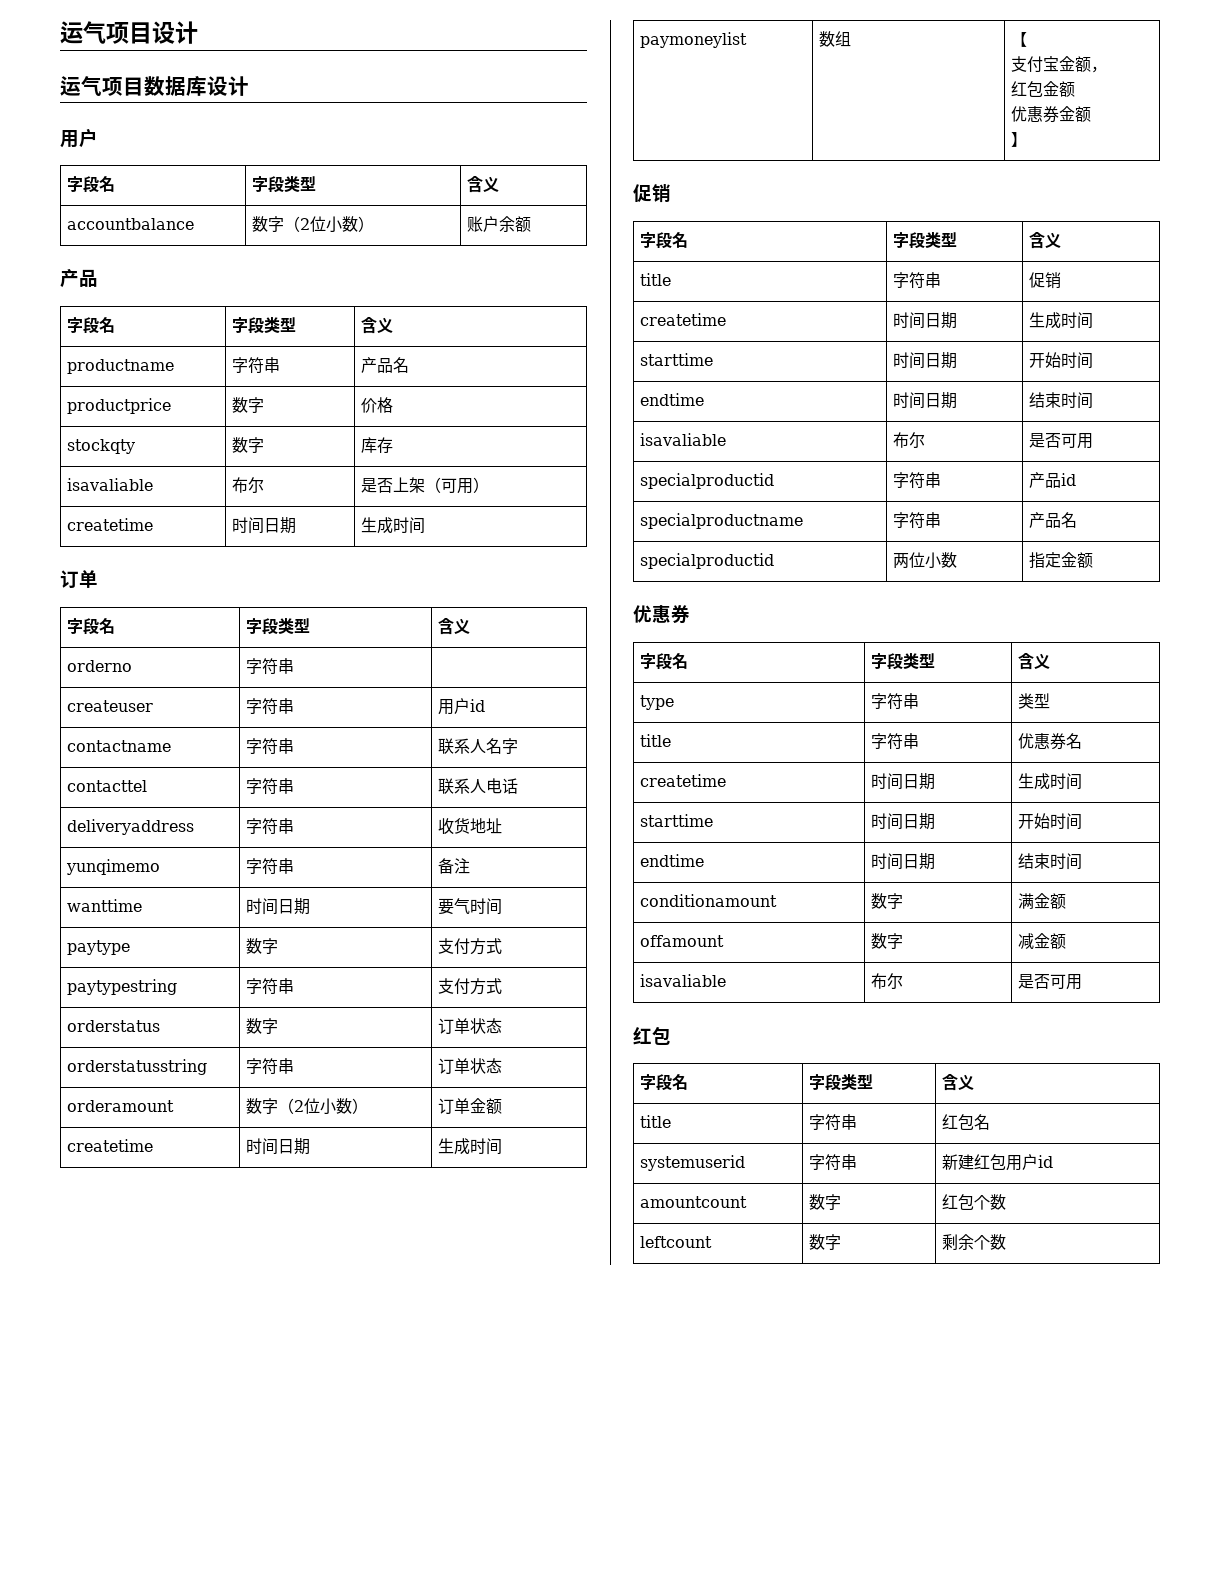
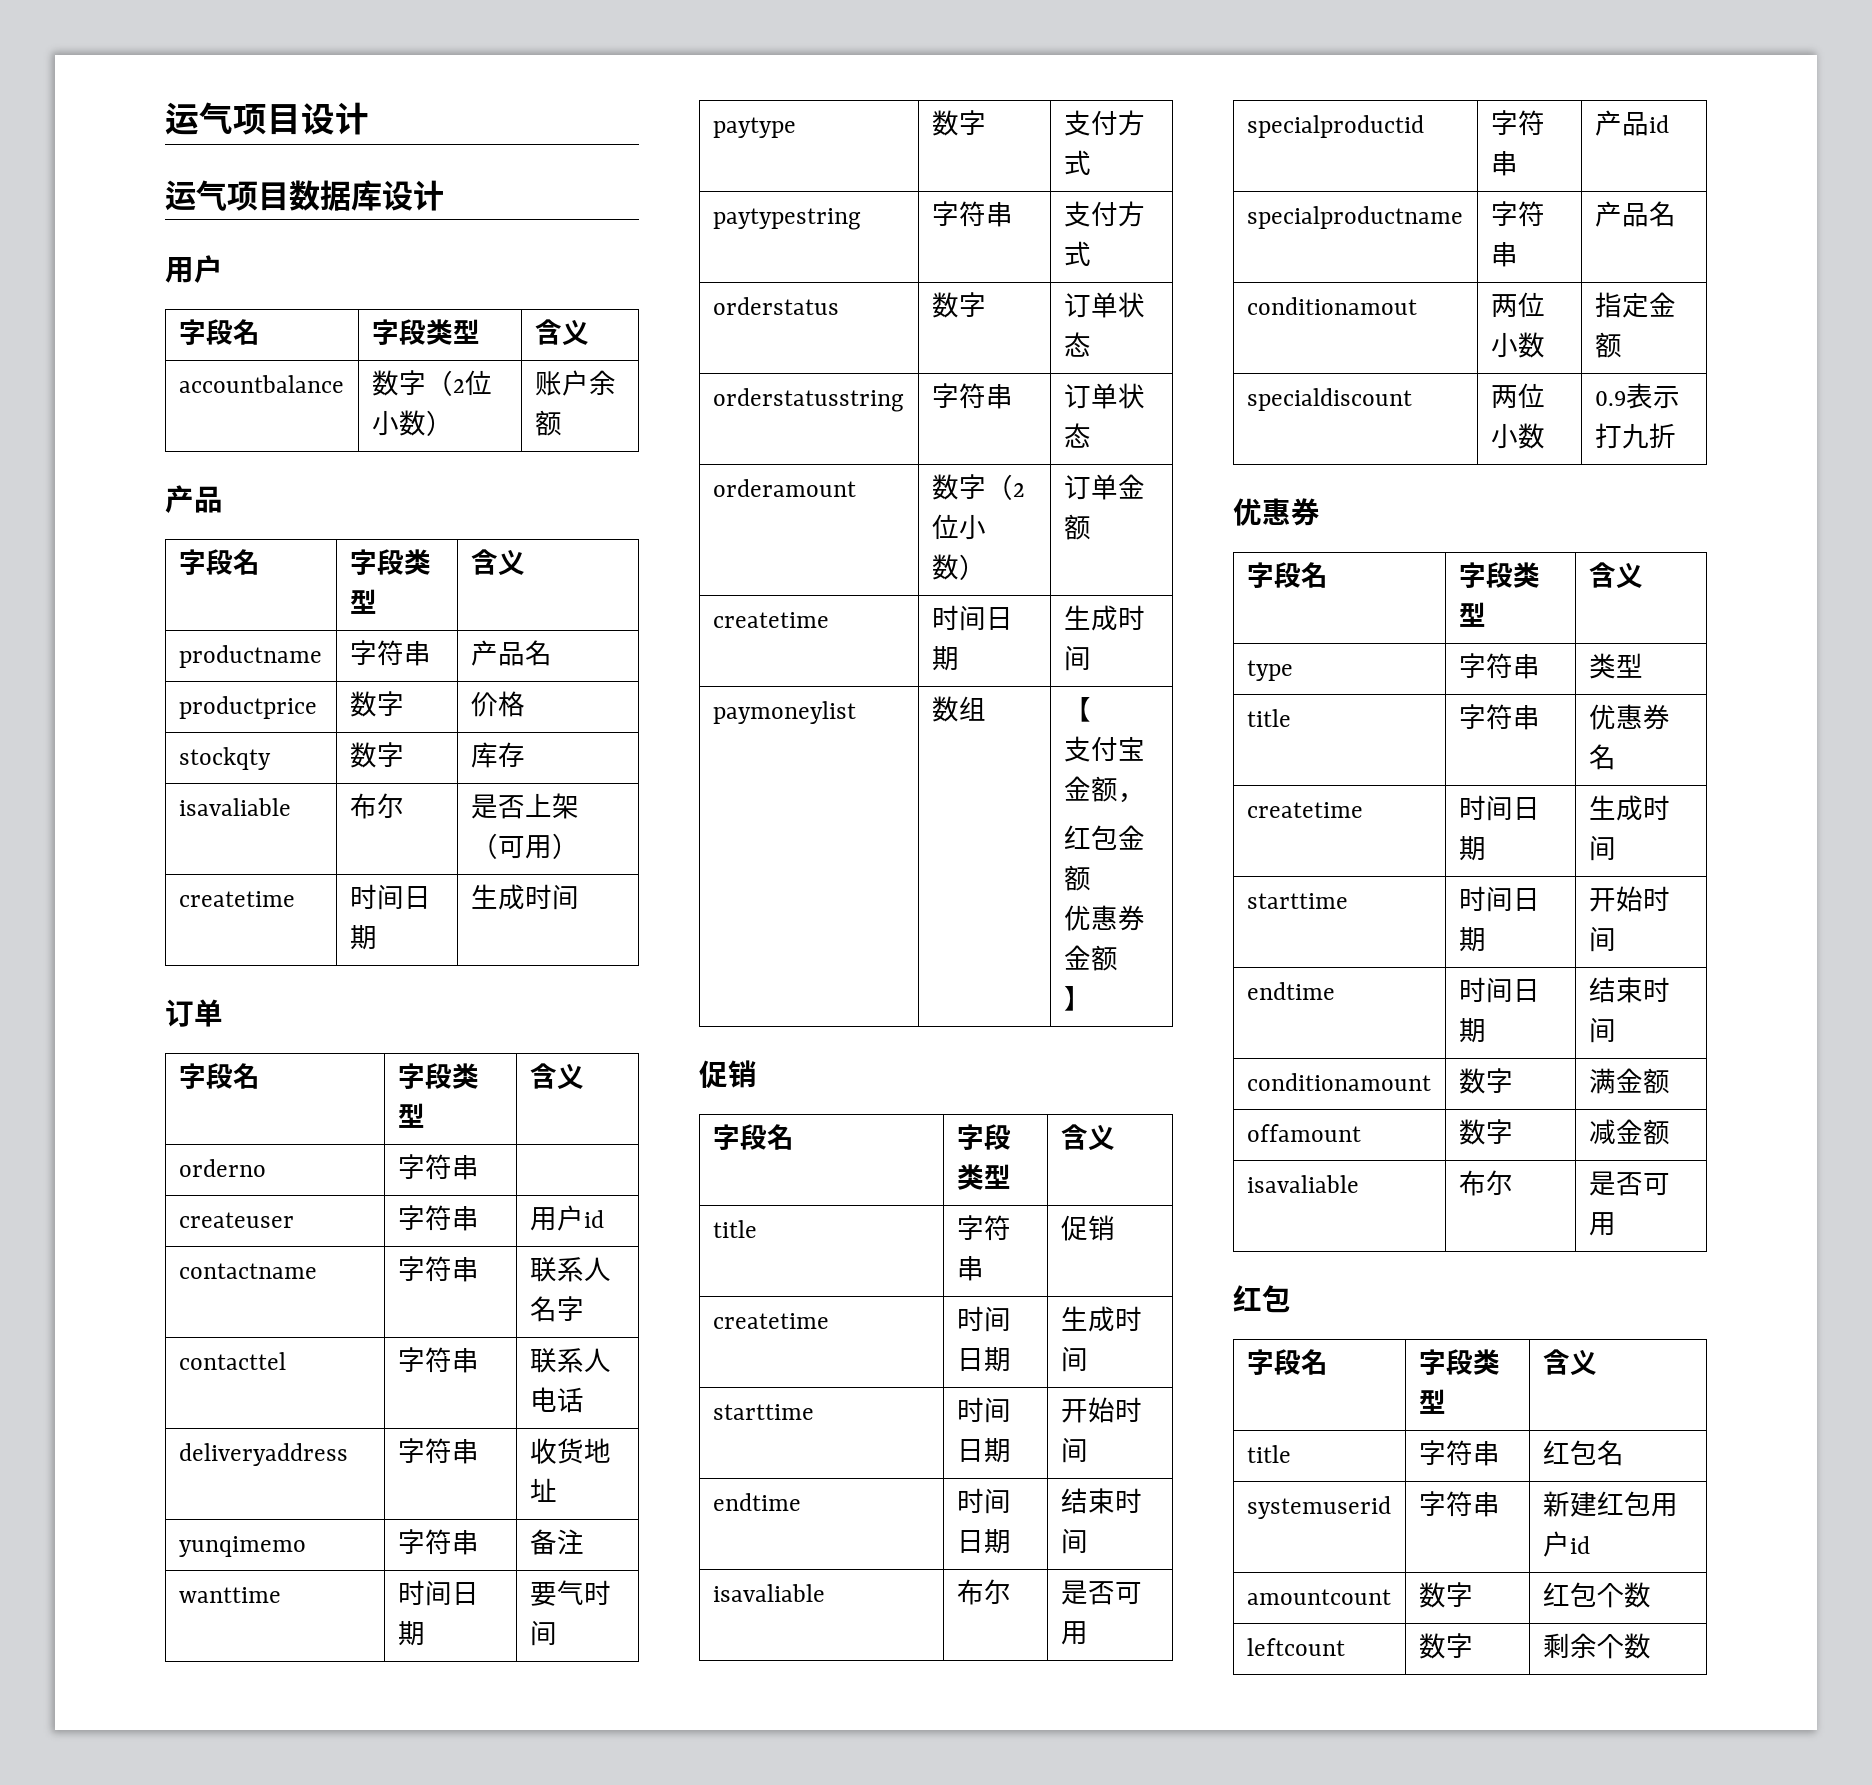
[639,553,774,569] specialproductid -> [1246,297,1417,315] conditionamout
(1093, 560) none -> [1246,388,1412,411] [1490,383,1545,409] [1490,423,1545,449] [1594,383,1680,409] [1594,423,1676,449] // specialdiscount | 两位小数 | 0.9表示打九折

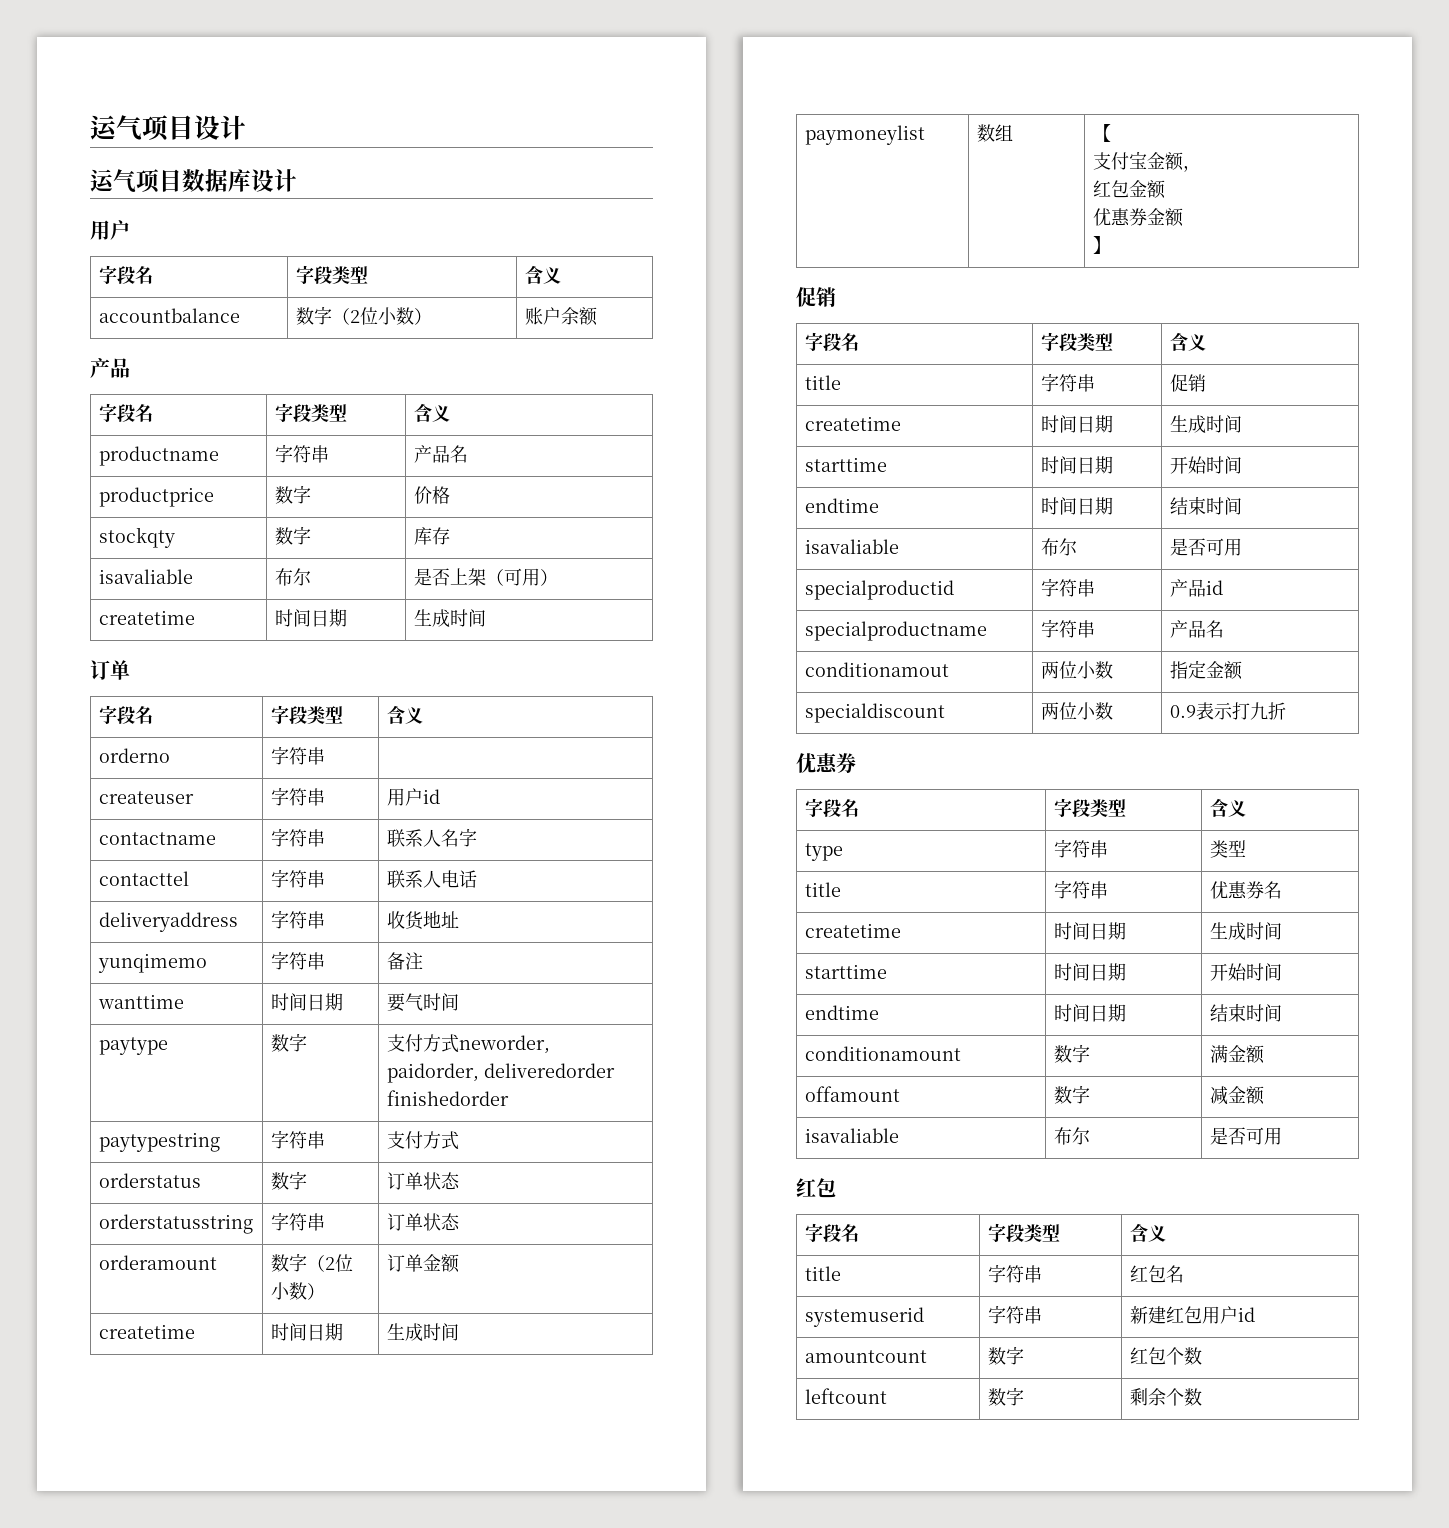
(1091, 163) none -> [458,1035,550,1054] [386,1063,615,1083] [386,1090,509,1106] neworder, paidorder, deliveredorder finishedorder

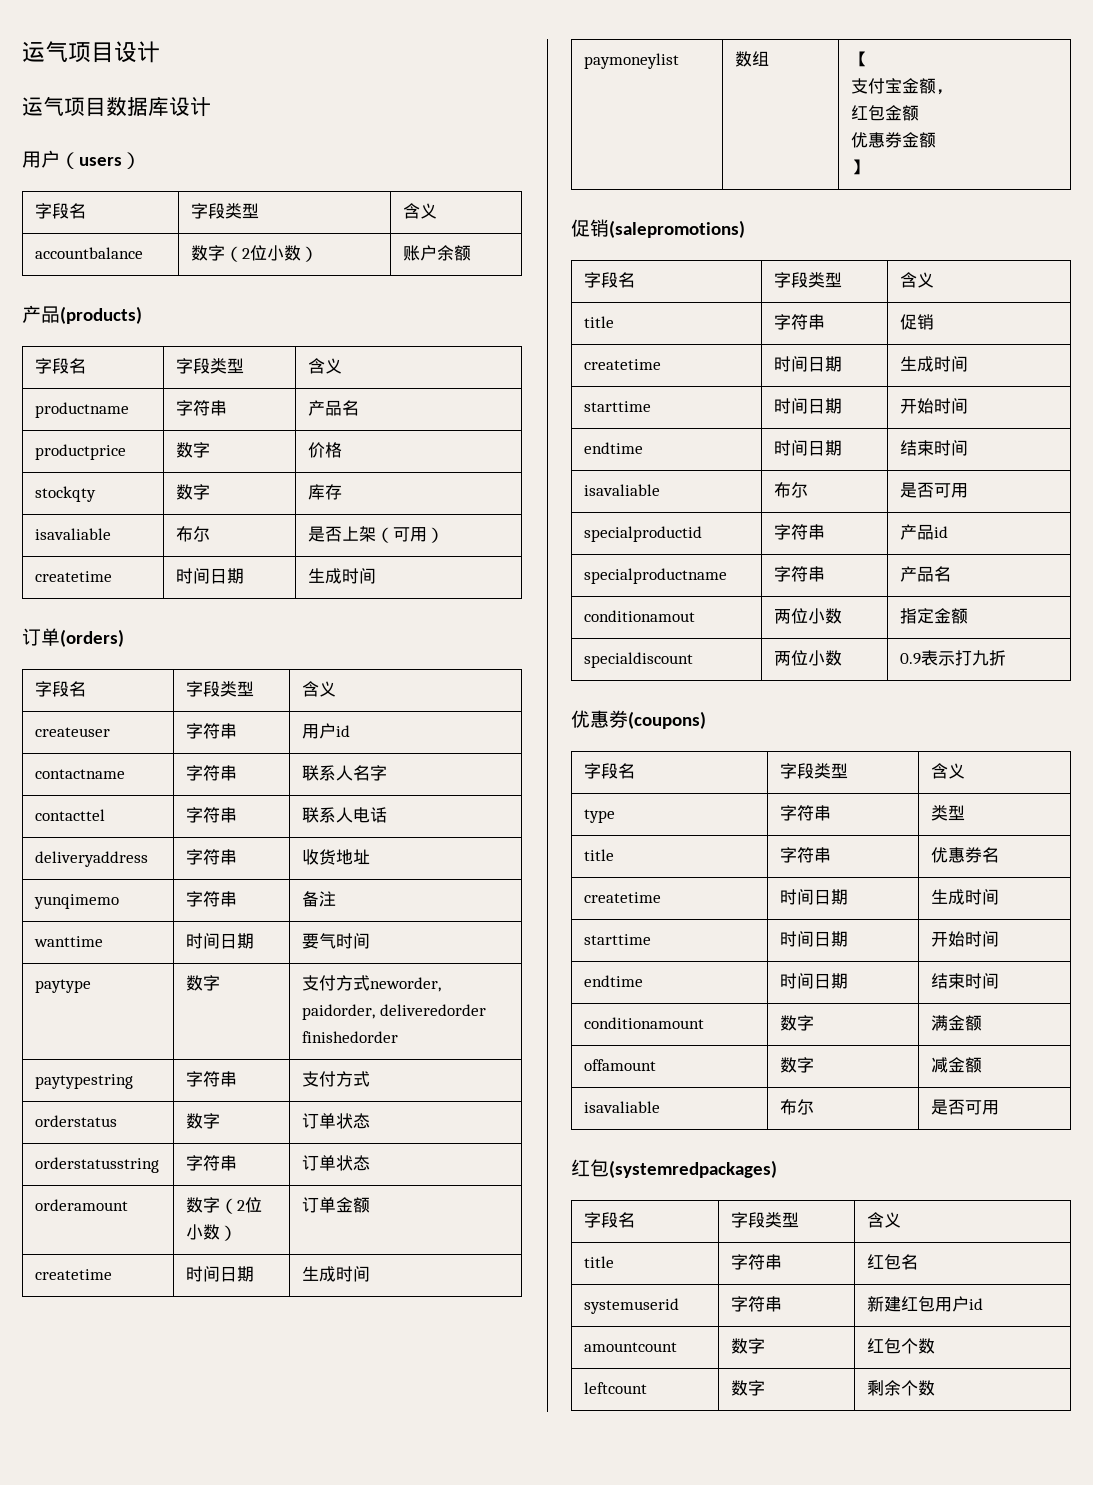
(130, 230) none -> [60,152,141,169] （users）
(130, 368) none -> [60,306,142,324] (products)
[98,705,153,724] [270,705,343,724] [386,705,423,724] [98,748,170,763] [270,746,325,765] // 字段名 | 字段类型 | 含义 // orderno | 字符串 | -> [60,629,124,647] [35,681,87,697] [186,681,255,697] [302,681,337,697] (orders) // 字段名 | 字段类型 | 含义
(836, 297) none -> [609,220,745,238] (salepromotions)
(856, 763) none -> [628,711,706,729] (coupons)
(836, 1188) none -> [609,1160,777,1178] (systemredpackages)

